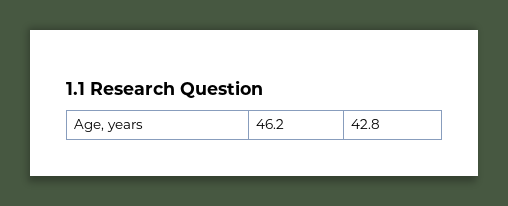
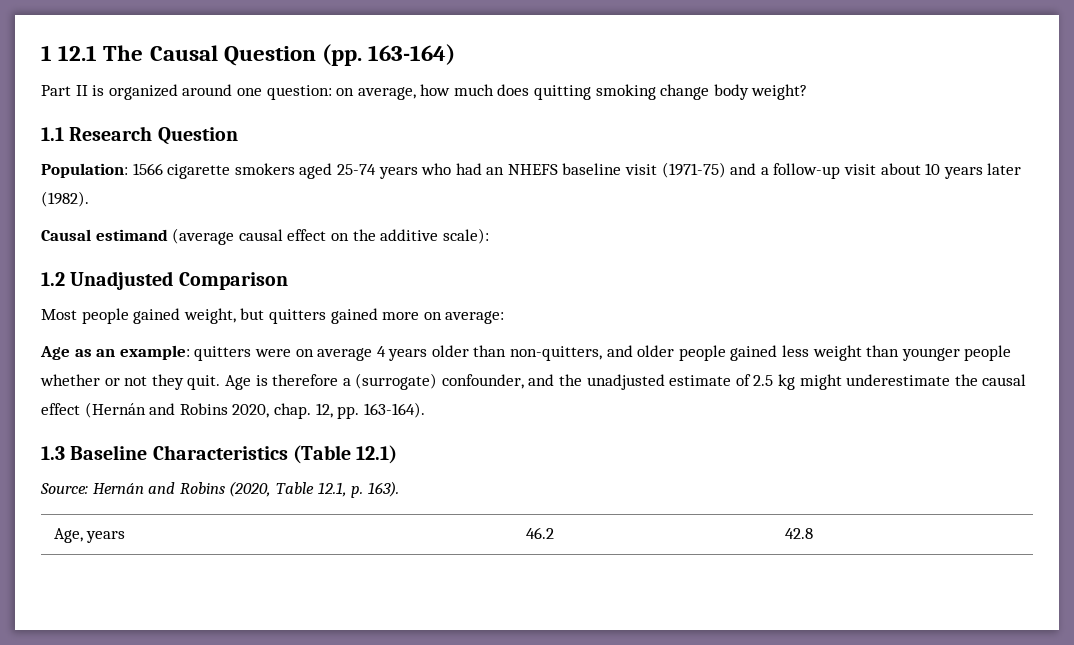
[66,80,263,98] 1.1 Research Question -> [41,44,456,66] [41,84,808,100] [41,126,238,145] [41,162,1022,179] [41,191,89,207] [41,228,489,245] [41,271,288,290] [41,308,505,324] [40,345,1012,361] [40,373,1027,390] [41,402,425,419] [41,445,398,464] [40,481,399,498] 1 12.1 The Causal Question (pp. 163-164) // Part II is organized around one question: on average, how much does quitting smoking change body weight? // 1.1 Research Question // Population: 1566 cigarette smokers aged 25-74 years who had an NHEFS baseline visit (1971-75) and a follow-up visit about 10 years later (1982). // Causal estimand (average causal effect on the additive scale): // 1.2 Unadjusted Comparison // Most people gained weight, but quitters gained more on average: // Age as an example: quitters were on average 4 years older than non-quitters, and older people gained less weight than younger people whether or not they quit. Age is therefore a (surrogate) confounder, and the unadjusted estimate of 2.5 kg might underestimate the causal effect (Hernán and Robins 2020, chap. 12, pp. 163-164). // 1.3 Baseline Characteristics (Table 12.1) // Source: Hernán and Robins (2020, Table 12.1, p. 163).

